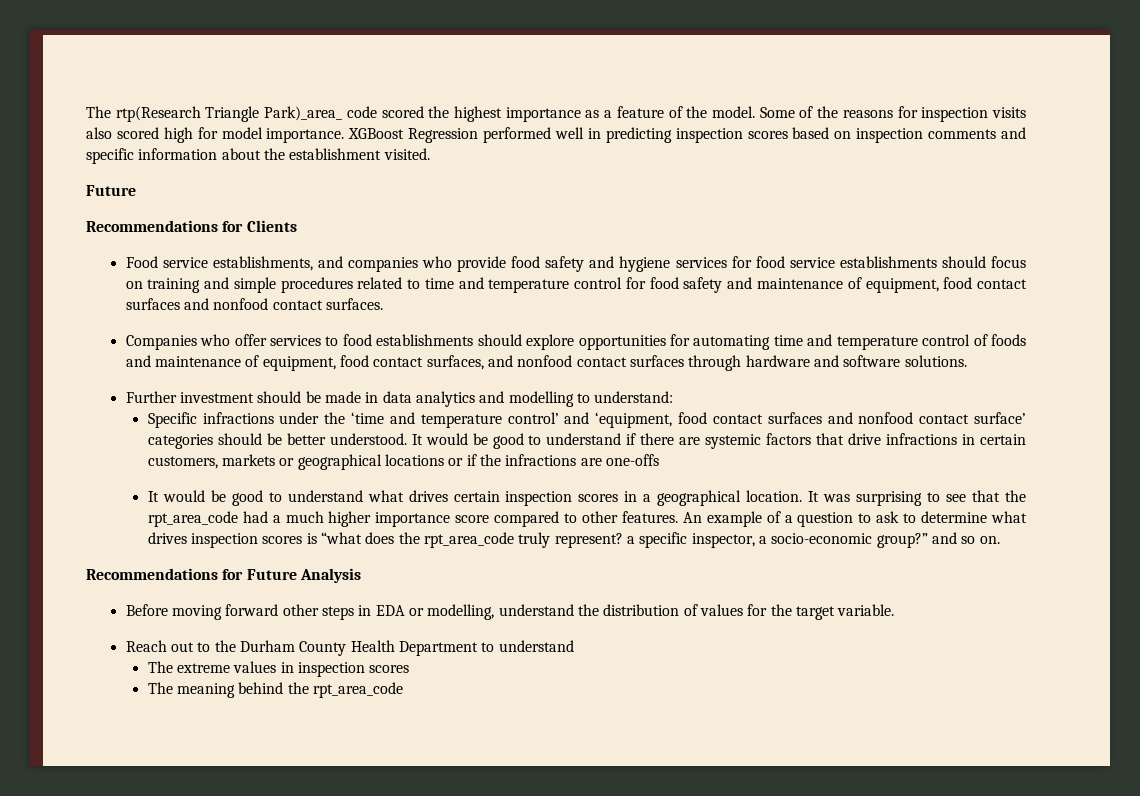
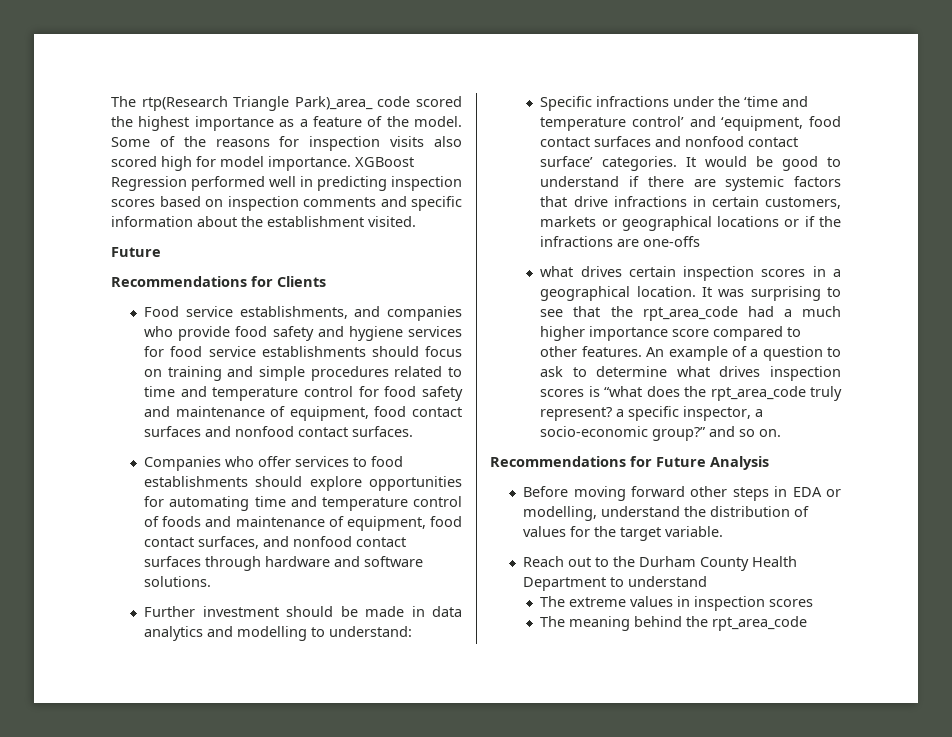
[147,433,407,449] categories should be better understood. -> [602,156,678,171] categories.
[147,490,363,506] It would be good to understand -> (701, 241) none

